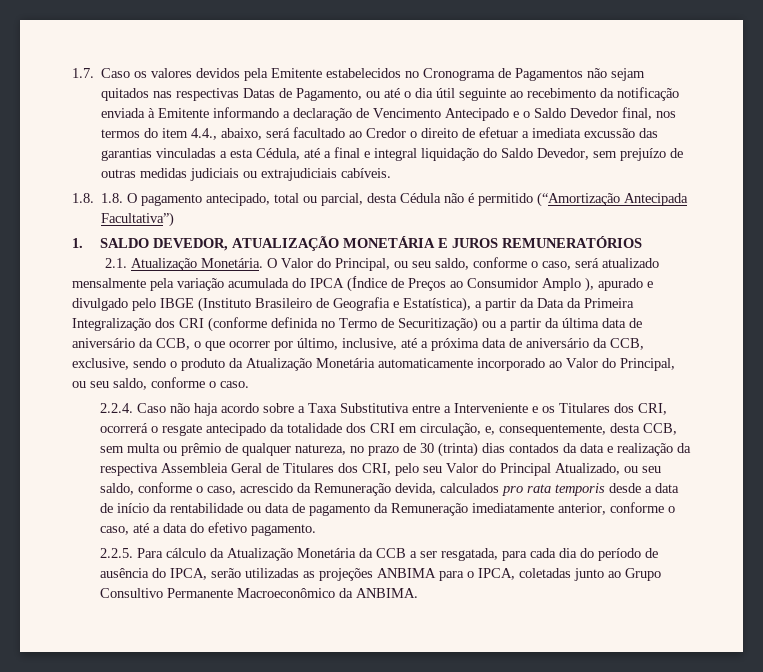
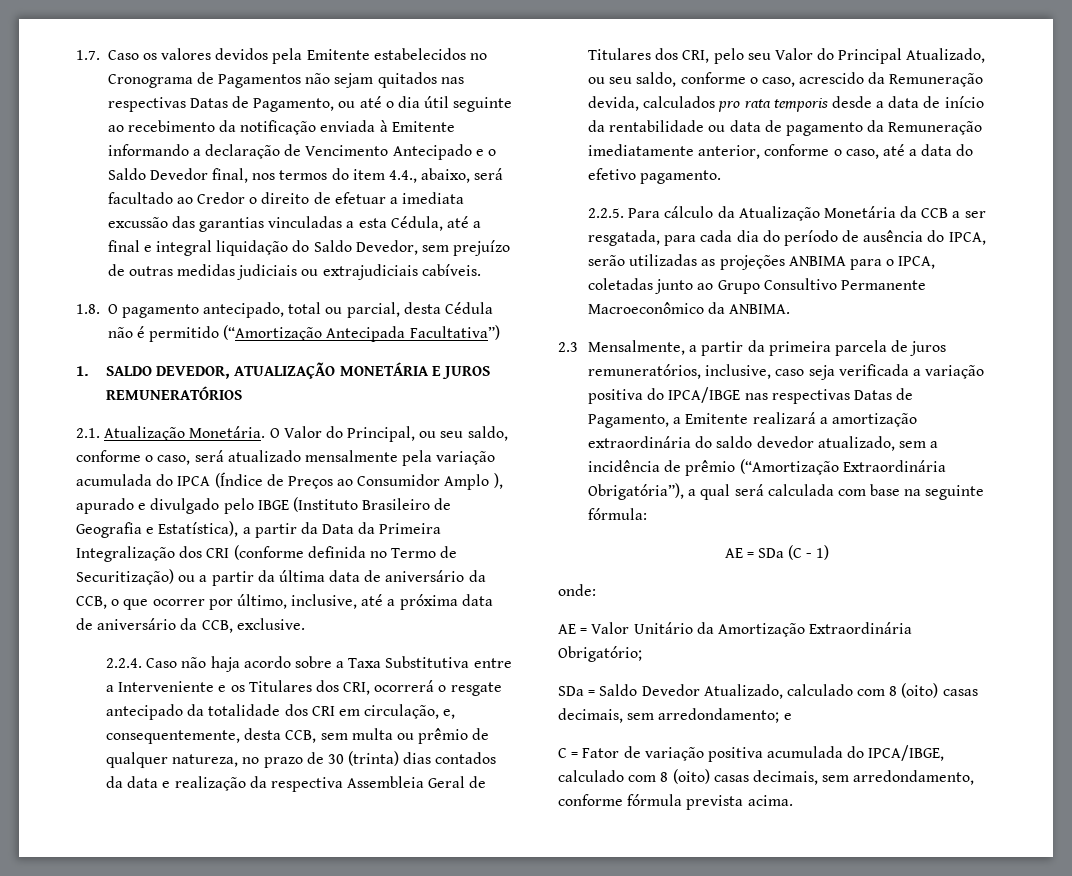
[101,193,124,203] 1.8. -> (100, 309) none
[72,358,675,371] [72,377,249,390] exclusive, sendo o produto da Atualização Monetária automaticamente incorporado ao Valor do Principal, ou seu saldo, conforme o caso. -> [236,618,305,630] exclusive.
(419, 593) none -> [558,340,947,356] [587,364,985,380] [587,387,914,404] [587,412,917,428] [587,436,939,451] [587,459,946,476] [587,483,985,500] [587,508,647,520] [724,545,830,560] [558,584,596,596] [558,622,913,637] [558,646,642,662] [558,683,978,699] [558,708,792,723] [558,745,945,762] [558,769,975,785] [558,794,793,810] // 2.3 Mensalmente, a partir da primeira parcela de juros remuneratórios, inclusive, caso seja verificada a variação positiva do IPCA/IBGE nas respectivas Datas de Pagamento, a Emitente realizará a amortização extraordinária do saldo devedor atualizado, sem a incidência de prêmio (“Amortização Extraordinária Obrigatória”), a qual será calculada com base na seguinte fórmula: // AE = SDa (C - 1) // onde: // AE = Valor Unitário da Amortização Extraordinária Obrigatório; // SDa = Saldo Devedor Atualizado, calculado com 8 (oito) casas decimais, sem arredondamento; e // C = Fator de variação positiva acumulada do IPCA/IBGE, calculado com 8 (oito) casas decimais, sem arredondamento, conforme fórmula prevista acima.

